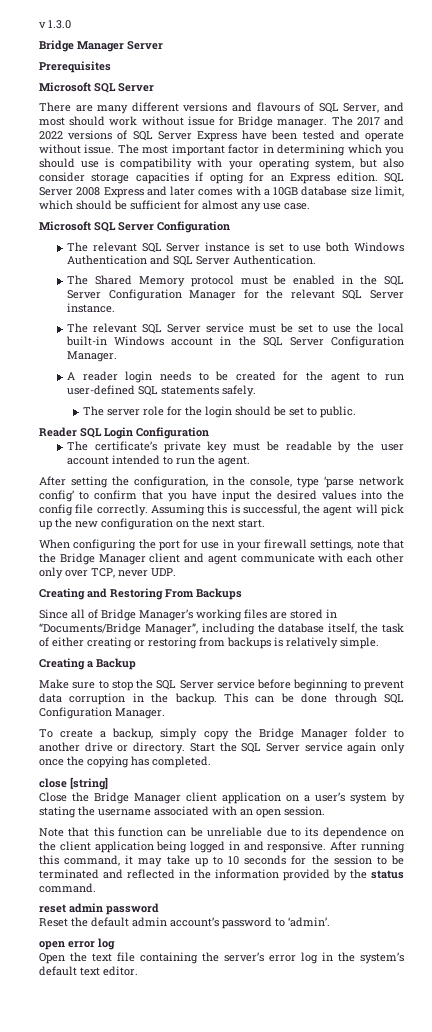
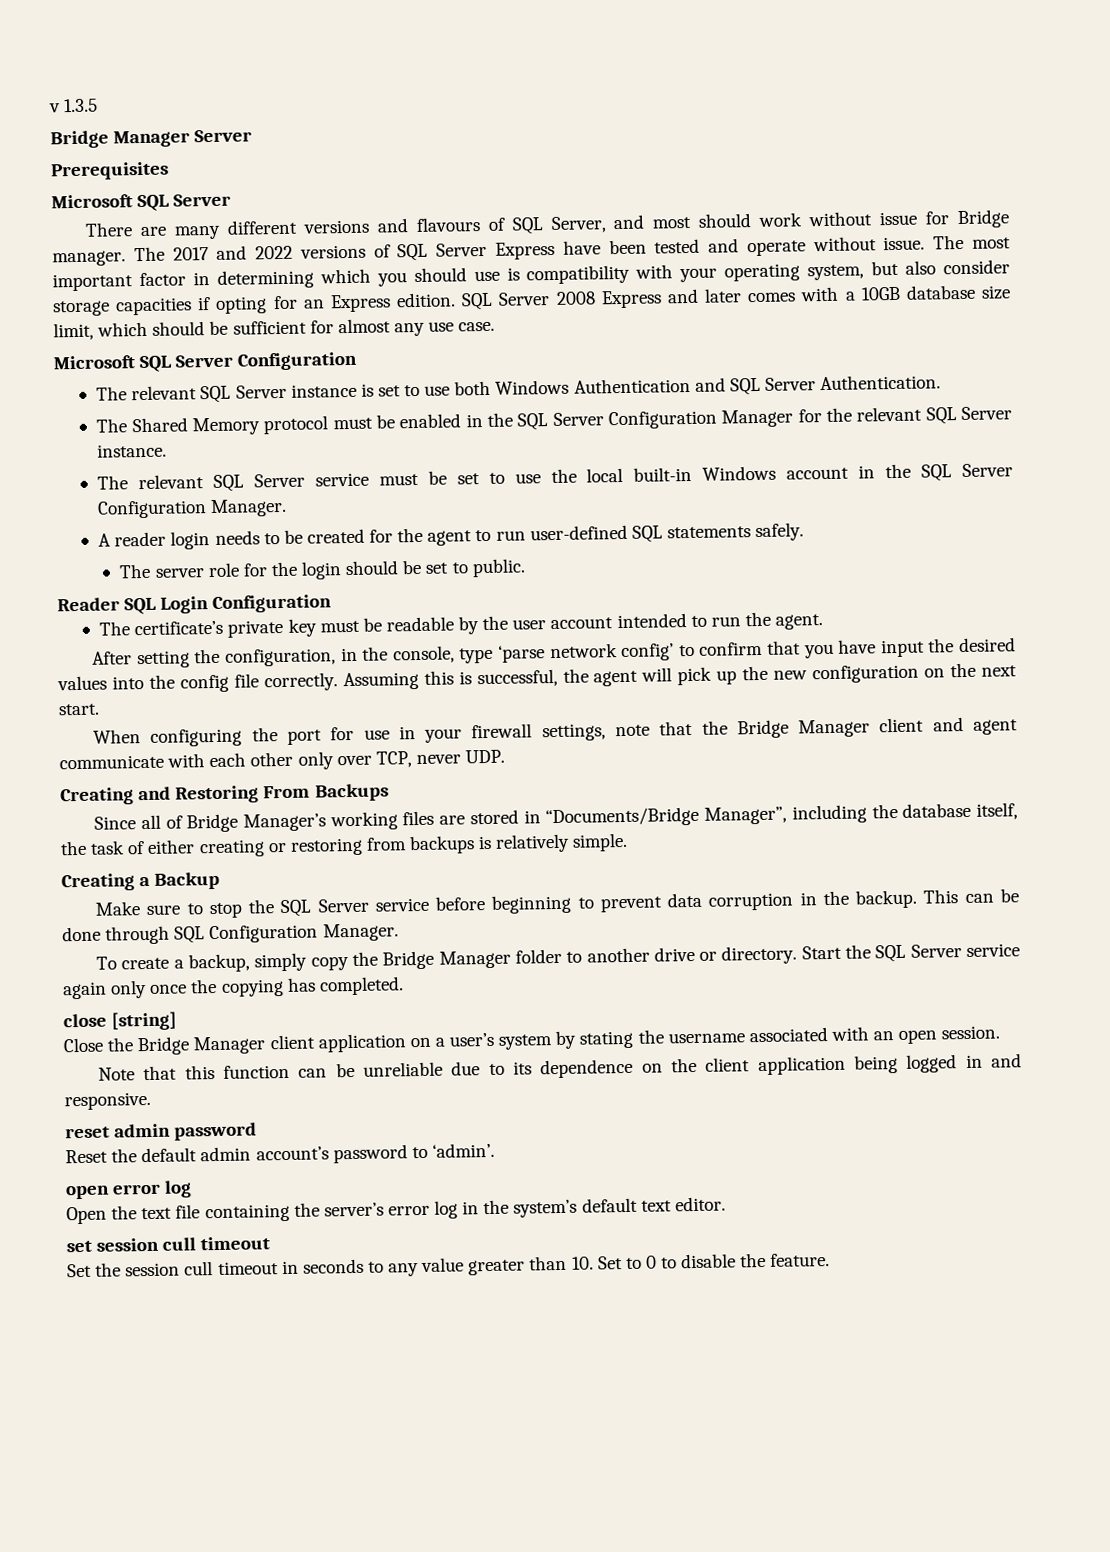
[48,20,71,29] 1.3.0 -> [64,98,99,113] 1.3.5
[330,841,405,853] [39,855,404,867] [39,869,404,881] [39,883,96,893] After running this command, it may take up to 10 seconds for the session to be terminated and reflected in the information provided by the status command. -> (151, 1101) none
(138, 971) none -> [66,1236,271,1253] [67,1252,831,1278] // set session cull timeout // Set the session cull timeout in seconds to any value greater than 10. Set to 0 to disable the feature.

